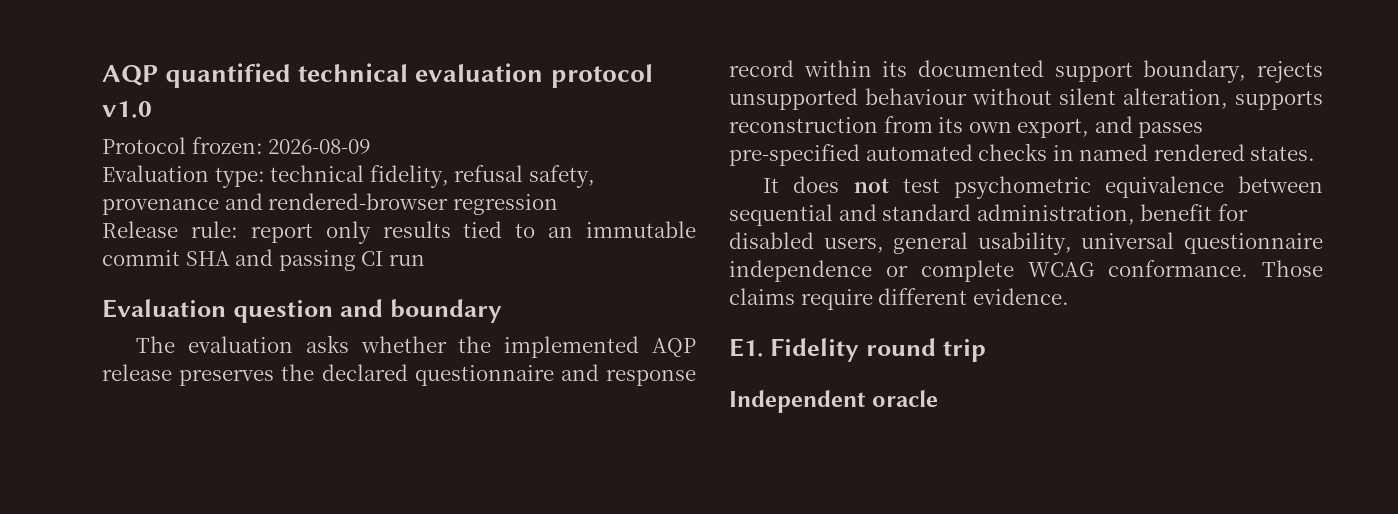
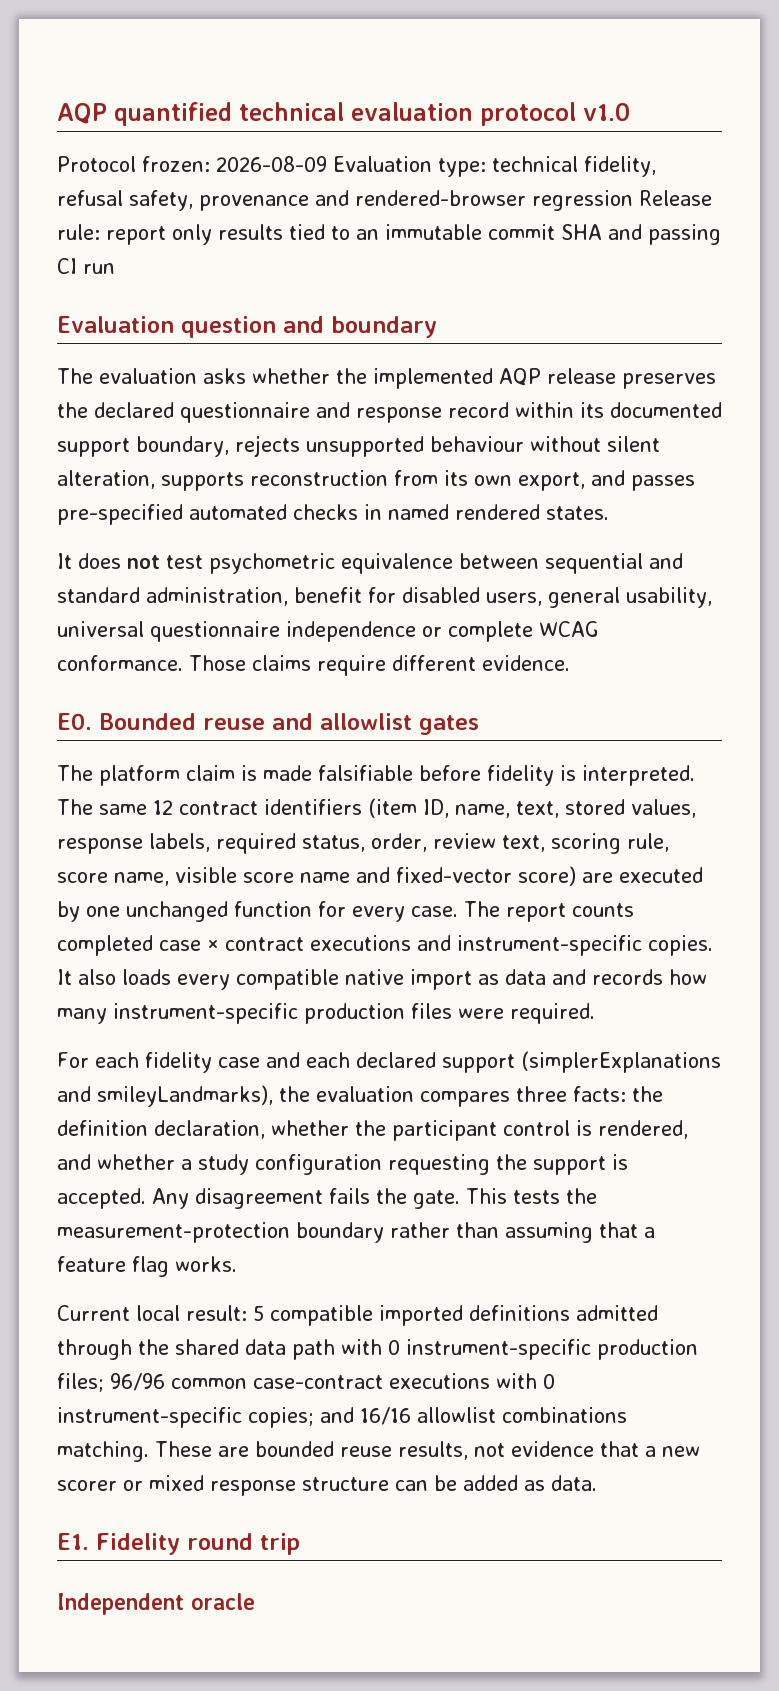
(372, 146) // -> (327, 164) none
(558, 204) // -> (633, 200) none
(1069, 296) none -> [57,713,479,735] [57,765,695,786] [57,798,696,818] [57,833,669,854] [57,866,703,886] [57,901,634,922] [57,935,713,956] [57,969,707,990] [57,1003,595,1024] [57,1051,721,1073] [57,1085,663,1107] [57,1120,688,1141] [57,1154,628,1175] [57,1188,597,1209] [57,1222,655,1243] [57,1256,237,1277] [57,1305,658,1326] [57,1339,698,1360] [57,1373,555,1392] [57,1407,627,1428] [57,1441,700,1462] [57,1475,597,1496] // E0. Bounded reuse and allowlist gates // The platform claim is made falsifiable before fidelity is interpreted. The same 12 contract identifiers (item ID, name, text, stored values, response labels, required status, order, review text, scoring rule, score name, visible score name and fixed-vector score) are executed by one unchanged function for every case. The report counts completed case × contract executions and instrument-specific copies. It also loads every compatible native import as data and records how many instrument-specific production files were required. // For each fidelity case and each declared support (simplerExplanations and smileyLandmarks), the evaluation compares three facts: the definition declaration, whether the participant control is rendered, and whether a study configuration requesting the support is accepted. Any disagreement fails the gate. This tests the measurement-protection boundary rather than assuming that a feature flag works. // Current local result: 5 compatible imported definitions admitted through the shared data path with 0 instrument-specific production files; 96/96 common case-contract executions with 0 instrument-specific copies; and 16/16 allowlist combinations matching. These are bounded reuse results, not evidence that a new scorer or mixed response structure can be added as data.

